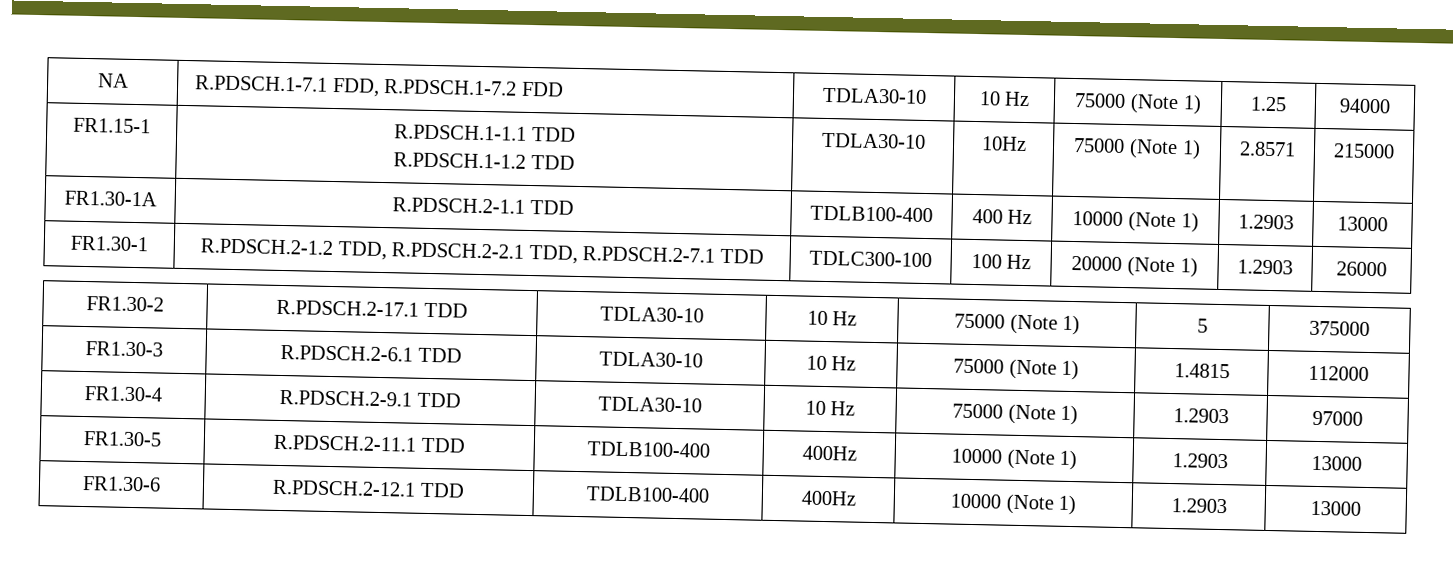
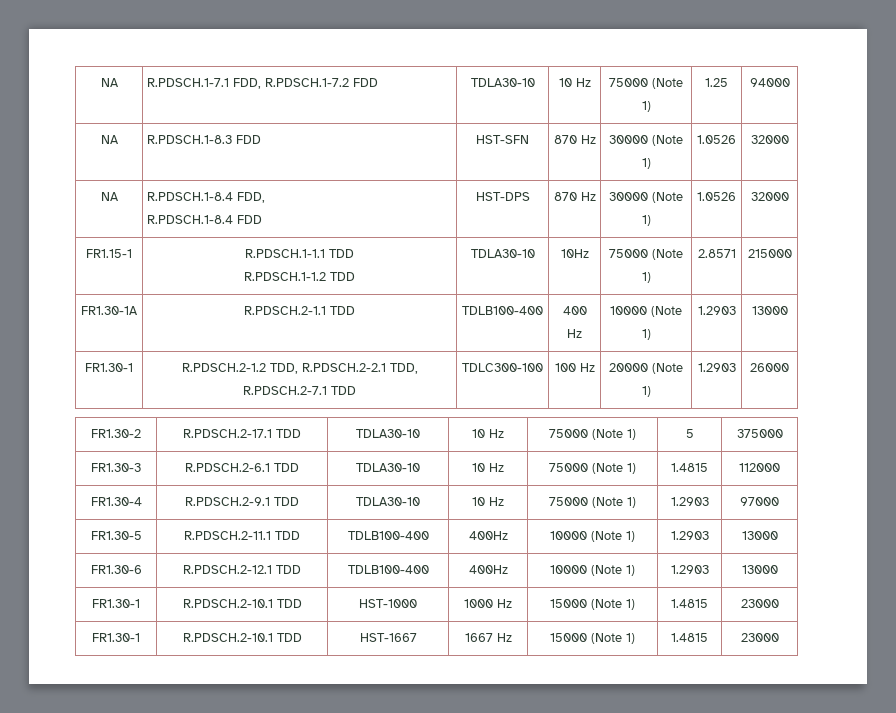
(1391, 106) none -> [100,135,119,144] [147,135,262,144] [476,135,529,144] [553,135,596,144] [609,135,683,146] [641,158,651,169] [697,135,736,144] [750,135,789,144] [100,192,119,201] [147,192,266,203] [147,215,263,224] [475,192,530,201] [553,192,596,201] [609,192,683,203] [641,215,651,226] [697,192,736,201] [750,192,789,201] // NA | R.PDSCH.1-8.3 FDD | HST-SFN | 870 Hz | 30000 (Note 1) | 1.0526 | 32000 // NA | R.PDSCH.1-8.4 FDD, // R.PDSCH.1-8.4 FDD | HST-DPS | 870 Hz | 30000 (Note 1) | 1.0526 | 32000
(1361, 508) none -> [92,599,140,608] [182,599,302,608] [359,599,417,608] [464,599,512,608] [550,599,635,610] [671,599,708,608] [740,599,779,608] [92,633,140,642] [182,633,302,642] [359,633,417,642] [464,633,512,642] [550,633,635,644] [671,633,708,642] [740,633,779,642] // FR1.30-1 | R.PDSCH.2-10.1 TDD | HST-1000 | 1000 Hz | 15000 (Note 1) | 1.4815 | 23000 // FR1.30-1 | R.PDSCH.2-10.1 TDD | HST-1667 | 1667 Hz | 15000 (Note 1) | 1.4815 | 23000

